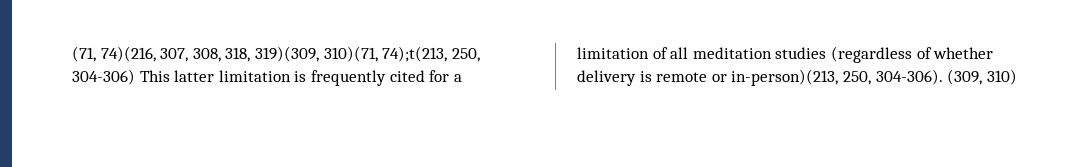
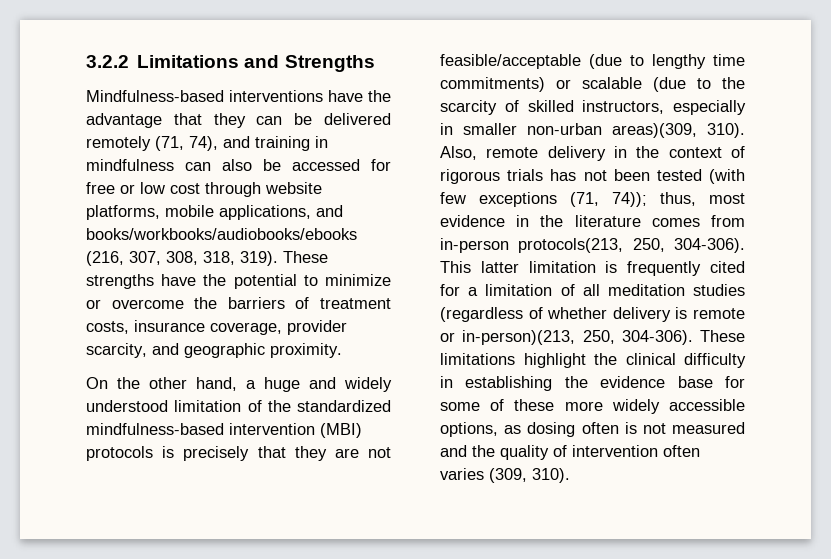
[72,46,480,62] [72,69,135,85] (71, 74)(216, 307, 308, 318, 319)(309, 310)(71, 74);t(213, 250, 304-306) -> [86,55,375,72] [86,90,391,102] [86,113,391,128] [86,136,328,151] [86,159,391,171] [86,182,322,197] [86,205,343,220] [86,228,357,240] [86,251,328,266] [86,274,391,289] [86,297,391,309] [86,320,347,335] [86,343,342,358] [86,377,392,392] [86,400,391,412] [86,423,362,438] [86,446,391,461] [440,54,745,69] [440,77,745,92] [440,100,746,115] [440,123,745,138] [440,146,745,161] [440,169,745,184] [440,192,745,207] [440,215,745,227] [440,238,745,253] 3.2.2 Limitations and Strengths // Mindfulness-based interventions have the advantage that they can be delivered remotely (71, 74), and training in mindfulness can also be accessed for free or low cost through website platforms, mobile applications, and books/workbooks/audiobooks/ebooks (216, 307, 308, 318, 319). These strengths have the potential to minimize or overcome the barriers of treatment costs, insurance coverage, provider scarcity, and geographic proximity. // On the other hand, a huge and widely understood limitation of the standardized mindfulness-based intervention (MBI) protocols is precisely that they are not feasible/acceptable (due to lengthy time commitments) or scalable (due to the scarcity of skilled instructors, especially in smaller non-urban areas)(309, 310). Also, remote delivery in the context of rigorous trials has not been tested (with few exceptions (71, 74)); thus, most evidence in the literature comes from in-person protocols(213, 250, 304-306).
[947,69,1017,85] (309, 310) -> [700,330,745,342] [440,353,746,368] [440,376,745,391] [440,399,745,414] [440,422,745,437] [440,445,700,460] [440,468,570,483] These limitations highlight the clinical difficulty in establishing the evidence base for some of these more widely accessible options, as dosing often is not measured and the quality of intervention often varies (309, 310).

